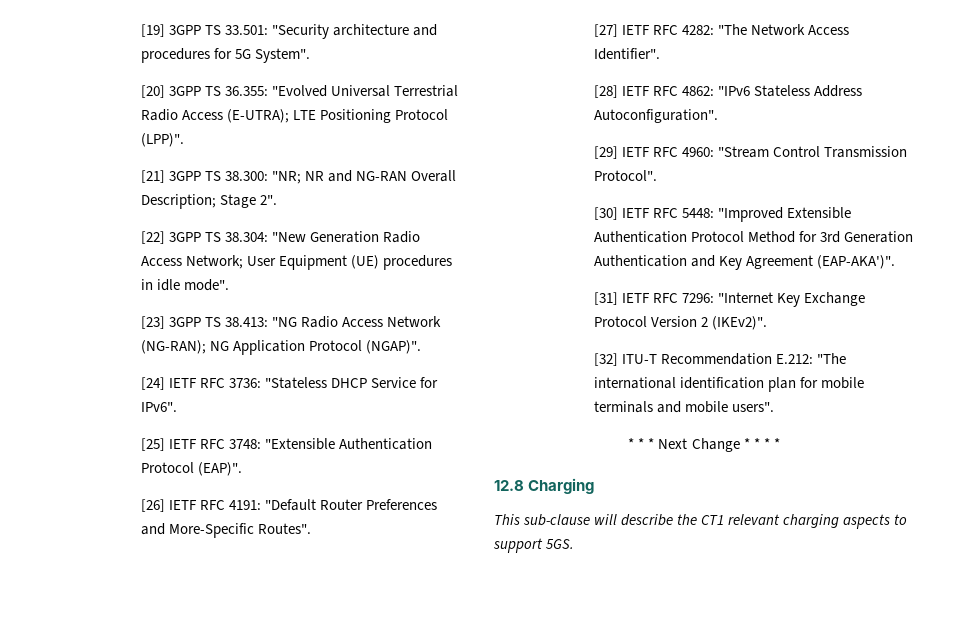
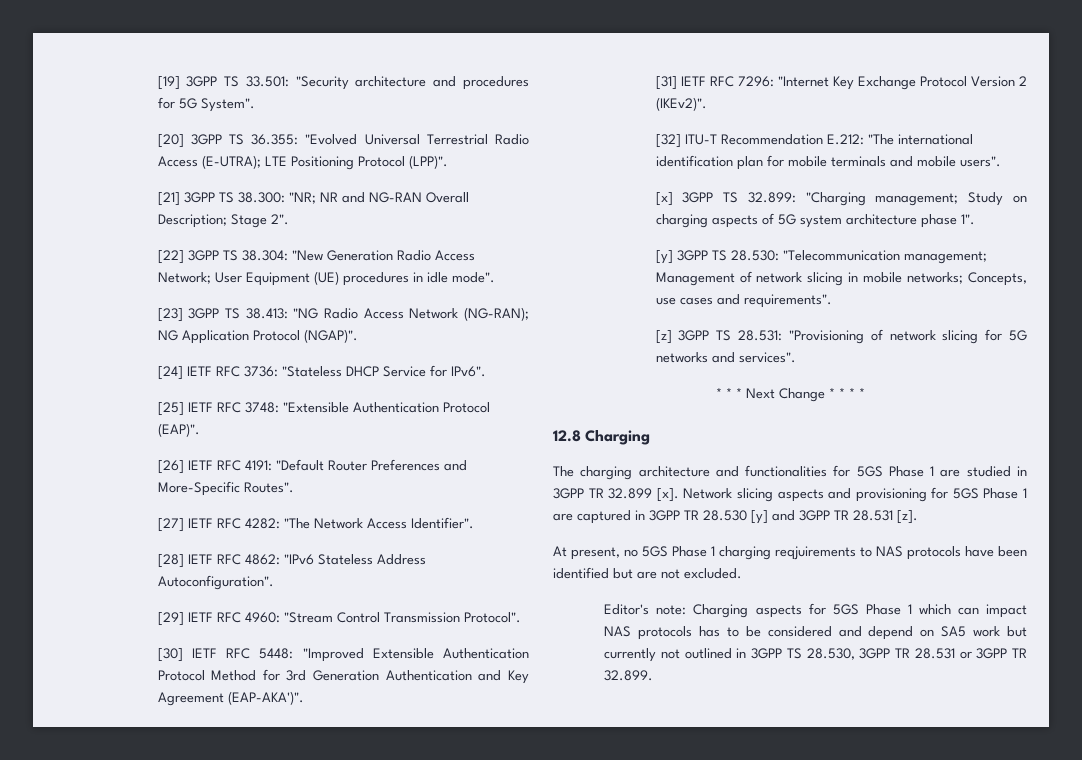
(775, 407) none -> [655,192,1027,206] [655,213,975,228] [655,250,987,264] [655,271,1027,286] [655,294,832,308] [655,329,1027,344] [655,352,796,363] // [x] 3GPP TS 32.899: "Charging management; Study on charging aspects of 5G system architecture phase 1". // [y] 3GPP TS 28.530: "Telecommunication management; Management of network slicing in mobile networks; Concepts, use cases and requirements". // [z] 3GPP TS 28.531: "Provisioning of network slicing for 5G networks and services".
[494,514,908,529] [493,538,575,553] This sub-clause will describe the CT1 relevant charging aspects to support 5GS. -> [553,465,1027,480] [553,487,1027,502] [553,510,918,524] [553,546,1027,560] [553,567,742,579] [604,603,1027,618] [604,626,1027,640] [604,648,1027,662] [604,670,654,681] The charging architecture and functionalities for 5GS Phase 1 are studied in 3GPP TR 32.899 [x]. Network slicing aspects and provisioning for 5GS Phase 1 are captured in 3GPP TR 28.530 [y] and 3GPP TR 28.531 [z]. // At present, no 5GS Phase 1 charging reqjuirements to NAS protocols have been identified but are not excluded. // Editor's note: Charging aspects for 5GS Phase 1 which can impact NAS protocols has to be considered and depend on SA5 work but currently not outlined in 3GPP TS 28.530, 3GPP TR 28.531 or 3GPP TR 32.899.

